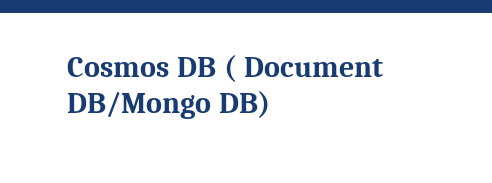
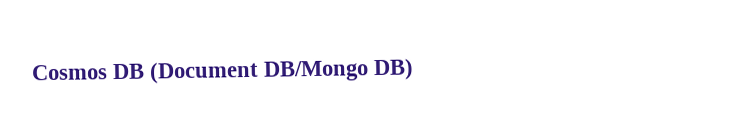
[223,55,383,82] ( Document -> [149,60,260,84] (Document

